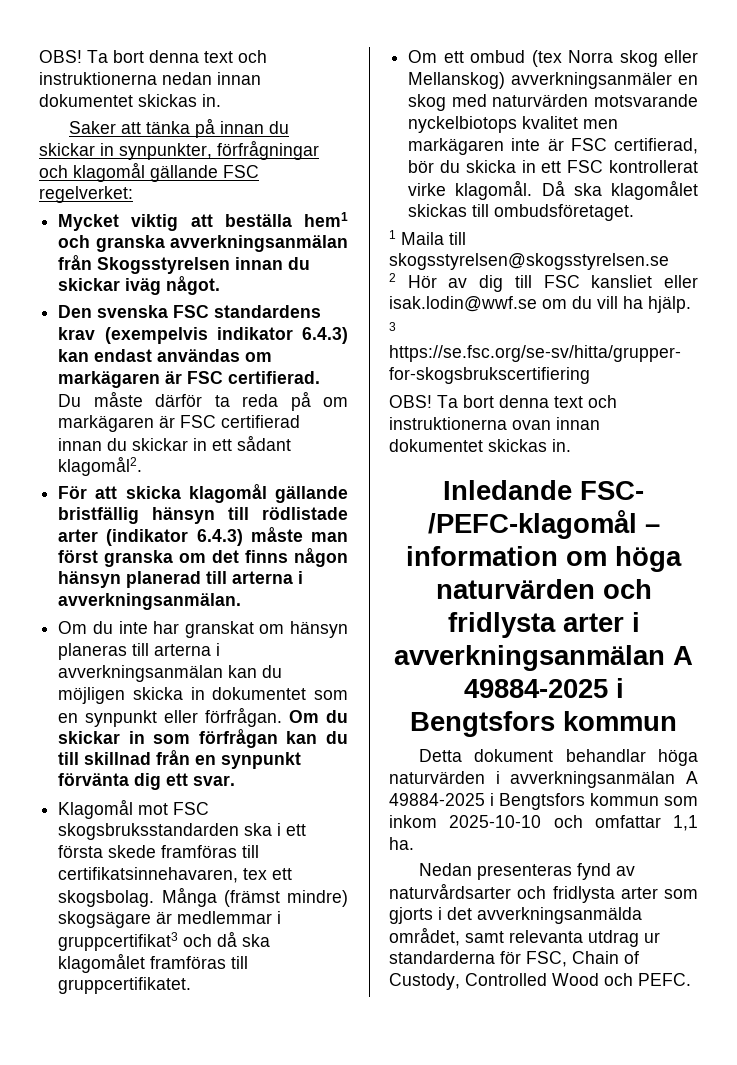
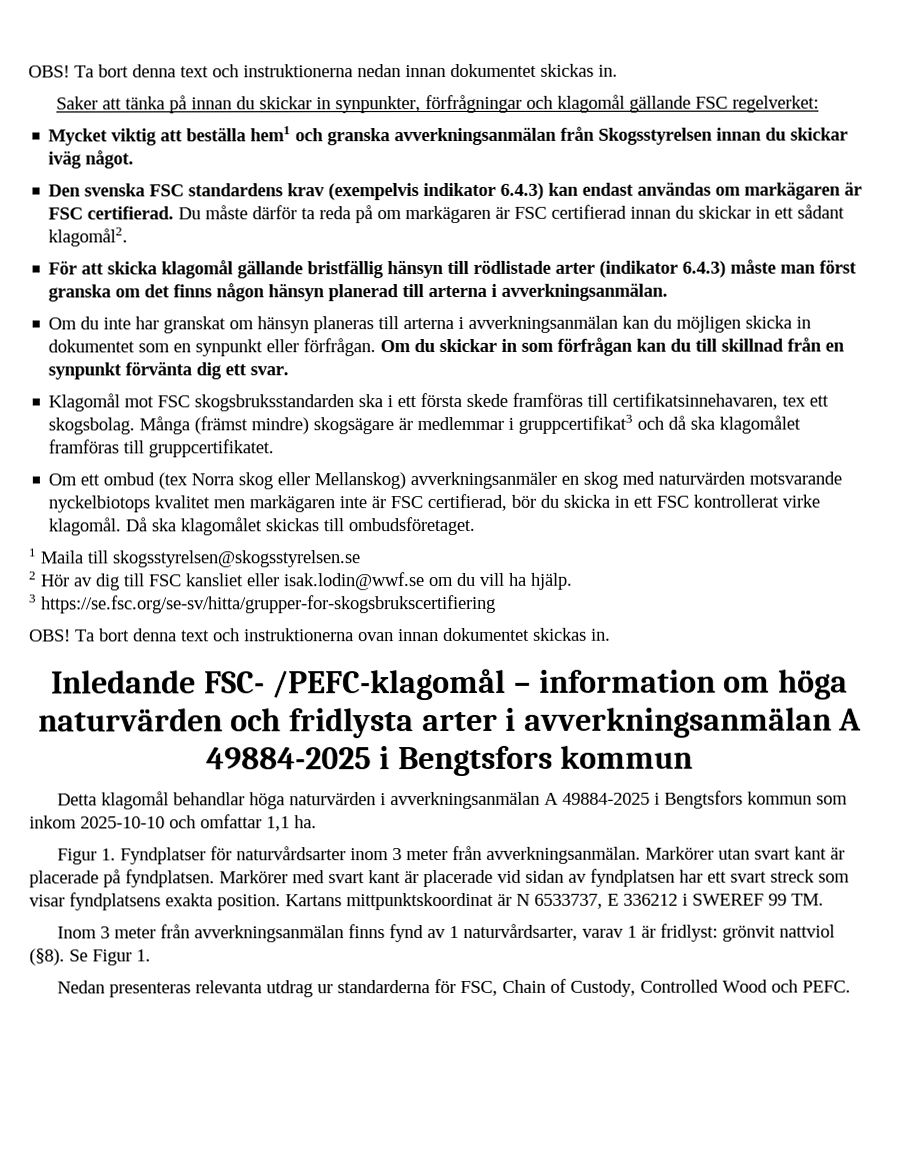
[474,749,554,762] dokument -> [100,791,169,810] klagomål
[419,863,636,880] [389,883,698,903] [389,907,642,924] [389,927,504,946] Nedan presenteras fynd av naturvårdsarter och fridlysta arter som gjorts i det avverkningsanmälda området, samt -> [56,845,845,865] [29,868,850,888] [29,892,824,911] [56,923,835,943] [29,948,151,966] [56,980,191,998] Figur 1. Fyndplatser för naturvårdsarter inom 3 meter från avverkningsanmälan. Markörer utan svart kant är placerade på fyndplatsen. Markörer med svart kant är placerade vid sidan av fyndplatsen har ett svart streck som visar fyndplatsens exakta position. Kartans mittpunktskoordinat är N 6533737, E 336212 i SWEREF 99 TM. // Inom 3 meter från avverkningsanmälan finns fynd av 1 naturvårdsarter, varav 1 är fridlyst: grönvit nattviol (§8). Se Figur 1. // Nedan presenteras

